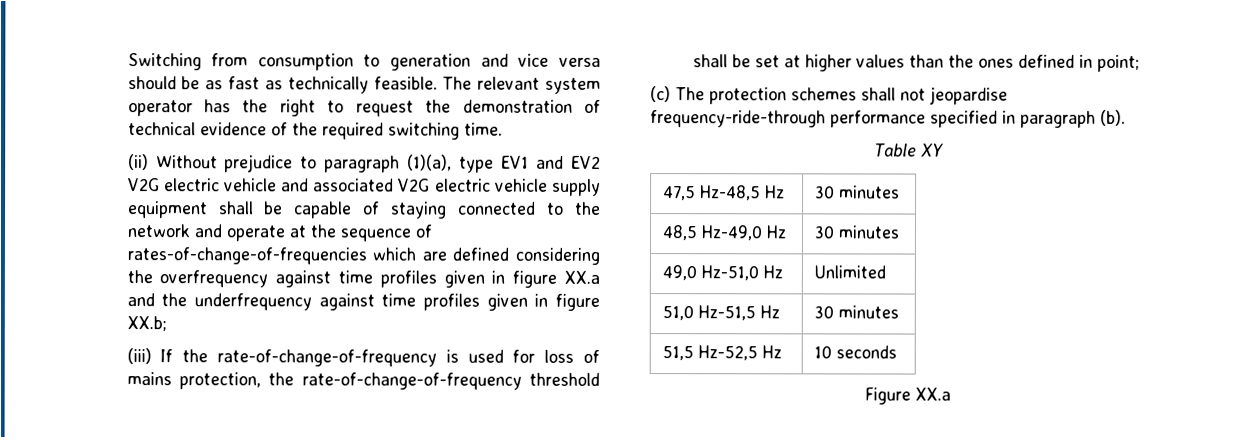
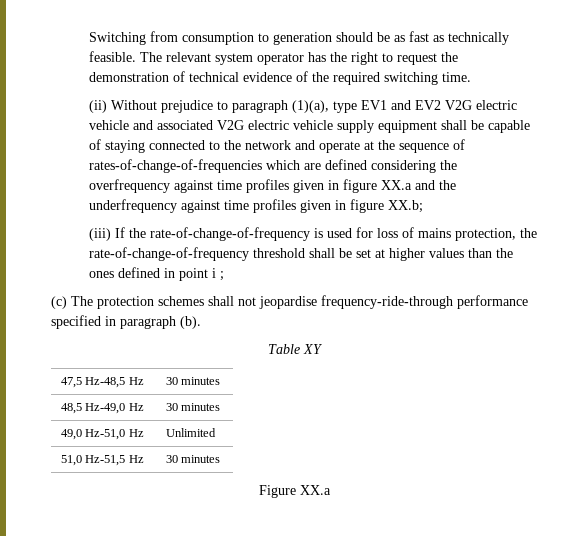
[480,53,601,67] and vice versa -> (332, 38) none
[1096,54,1140,72] point; -> [178,268,224,281] point i ;
[662,345,783,361] [814,345,898,359] // 51,5 Hz-52,5 Hz | 10 seconds -> (221, 459) none

